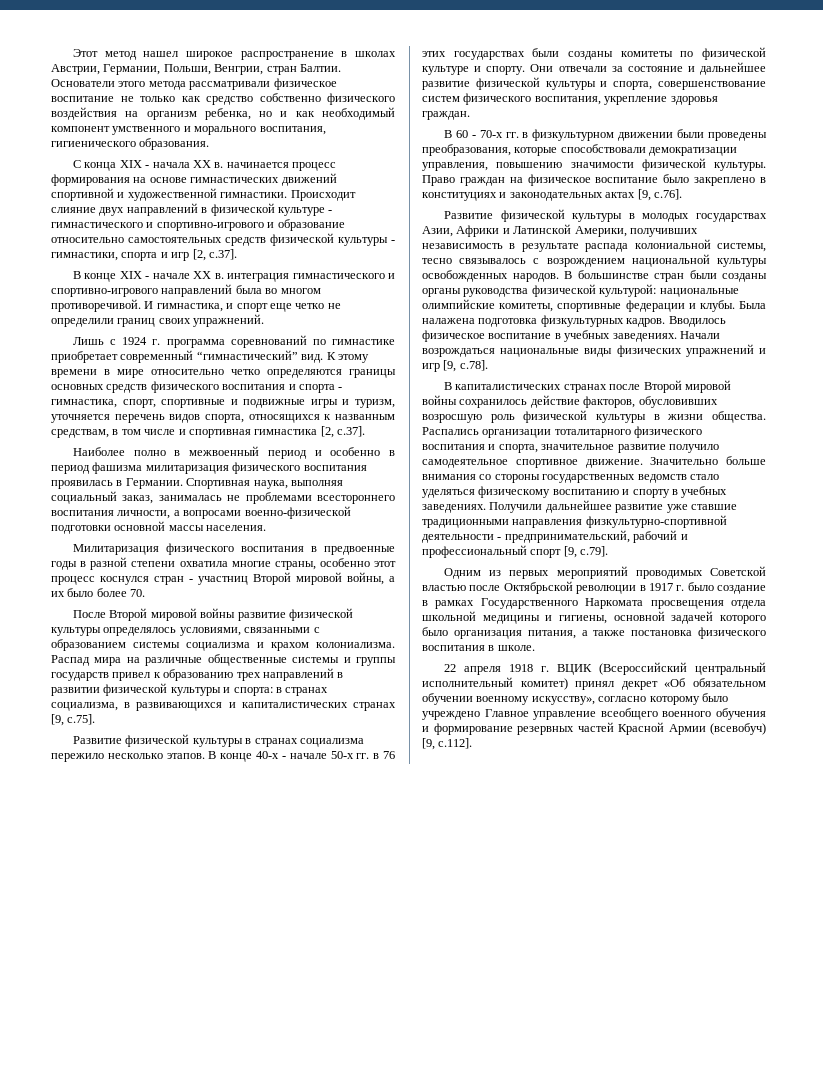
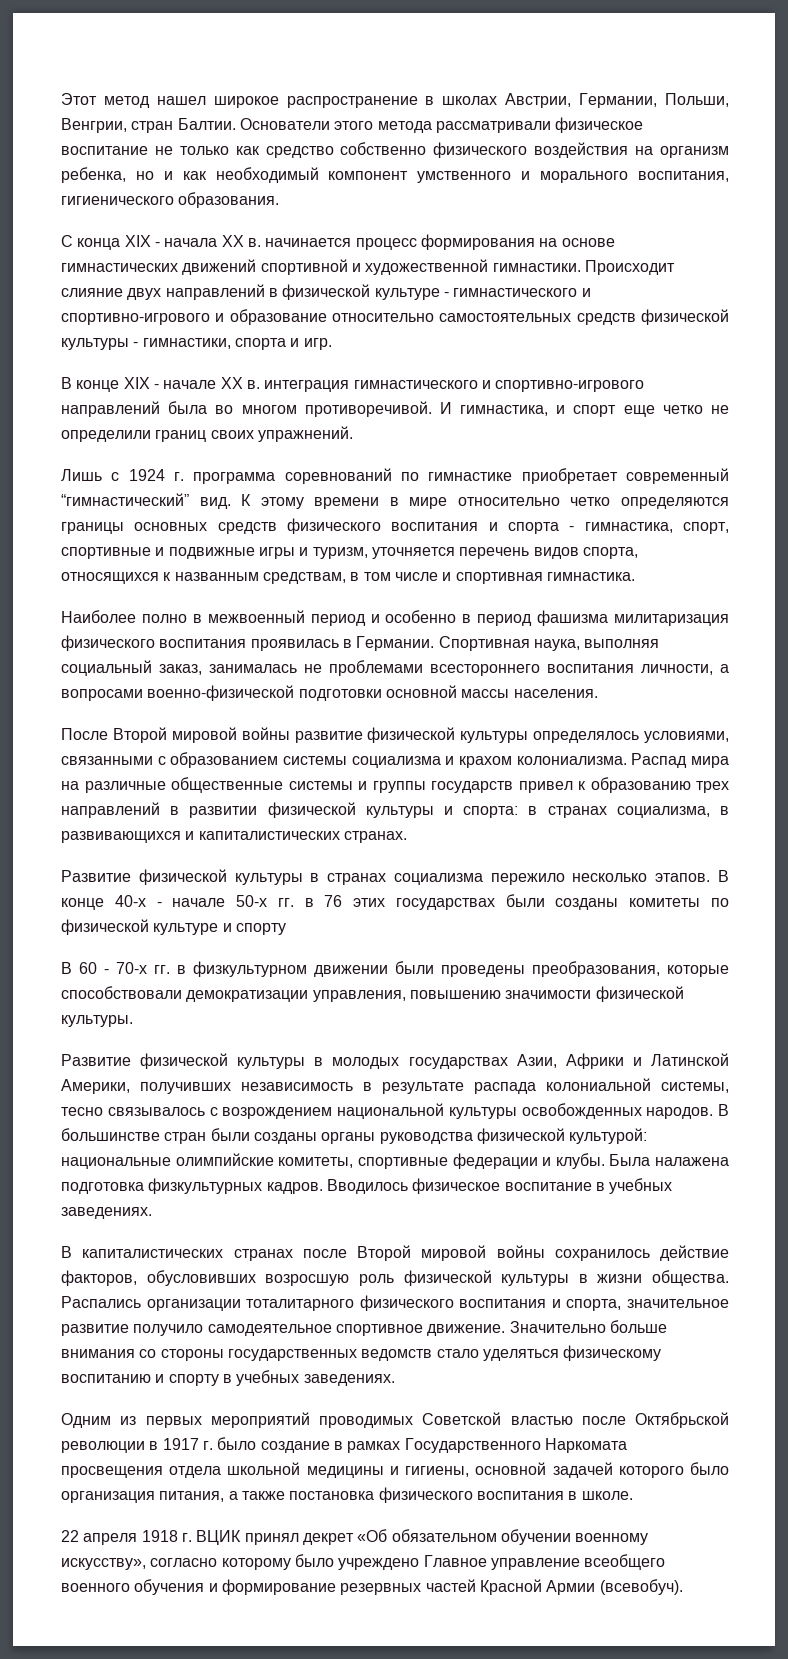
[171,249,237,261] игр [2, с.37]. -> [303,338,332,350] игр.
[254,426,365,438] гимнастика [2, с.37]. -> [546,572,635,581] гимнастика.
[73,543,396,555] [51,557,396,570] [51,572,395,585] [51,588,146,597] // Милитаризация физического воспитания в предвоенные годы в разной степени охватила многие страны, особенно этот процесс коснулся стран - участниц Второй мировой войны, а их было более 70. -> (598, 693) none
[352,702,396,711] [51,714,96,726] странах [9, с.75]. -> [343,831,407,843] странах.
[486,62,766,75] [422,77,766,90] [422,93,718,105] [422,111,470,120] спорту. Они отвечали за состояние и дальнейшее развитие физической культуры и спорта, совершенствование систем физического воспитания, укрепление здоровья граждан. -> [235,923,286,935] спорту
[422,174,766,186] [422,189,682,201] Право граждан на физическое воспитание было закреплено в конституциях и законодательных актах [9, с.76]. -> (133, 1021) none
[679,331,720,339] [422,344,766,357] [422,360,488,372] Начали возрождаться национальные виды физических упражнений и игр [9, с.78]. -> (152, 1213) none
[489,500,737,513] [422,515,727,528] [422,530,688,543] [422,545,609,558] Получили дальнейшее развитие уже ставшие традиционными направления физкультурно-спортивной деятельности - предпринимательский, рабочий и профессиональный спорт [9, с.79]. -> (395, 1380) none
[599,662,766,675] [422,677,568,690] (Всероссийский центральный исполнительный комитет) -> (242, 1537) none
[710,723,766,735] [422,738,473,750] (всевобуч) [9, с.112]. -> [599,1579,683,1595] (всевобуч).

